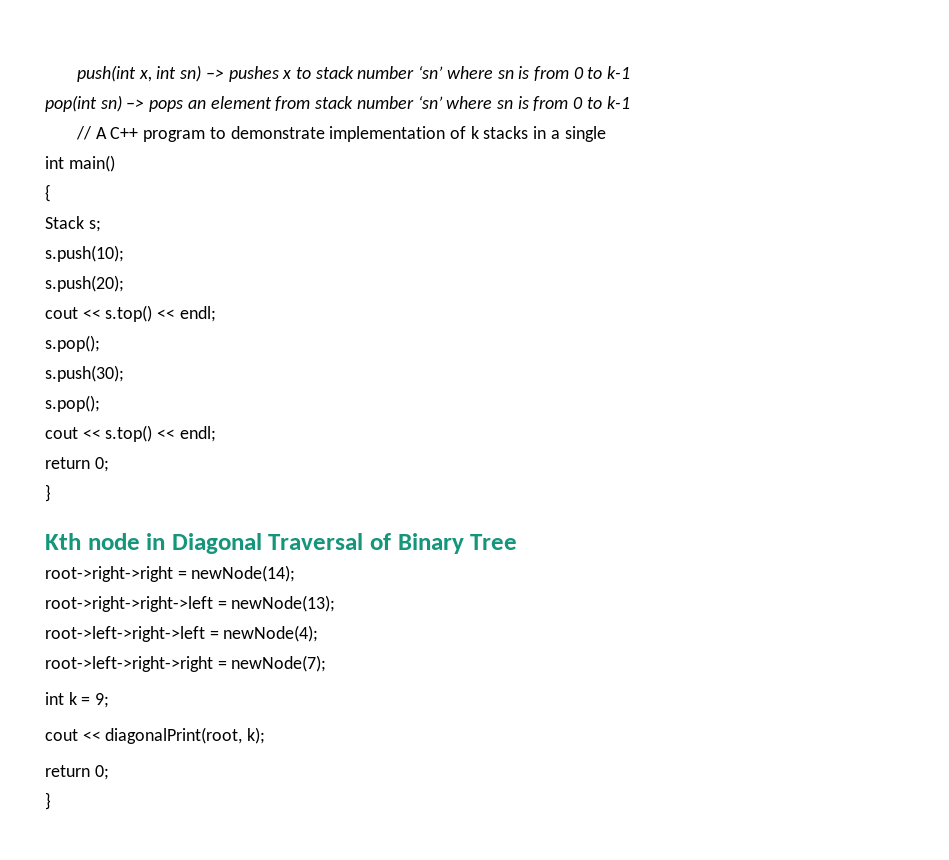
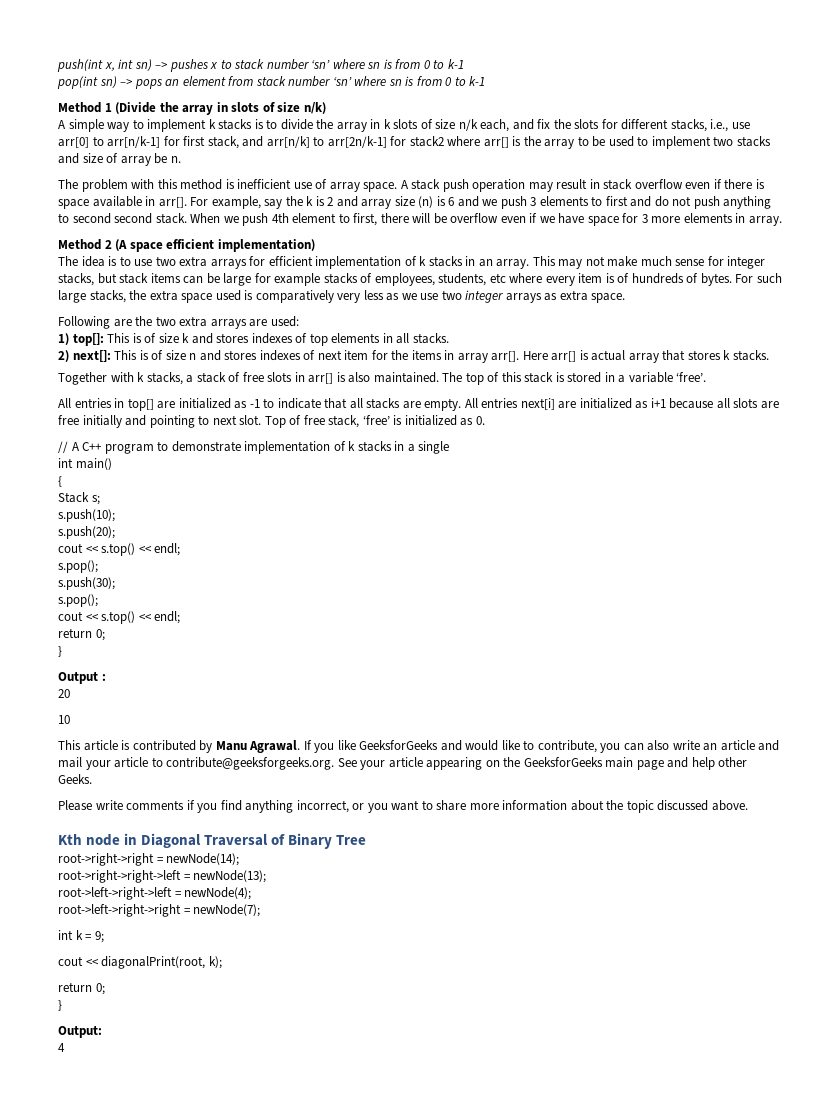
(630, 102) none -> [58,102,326,115] [58,119,750,132] [58,136,771,149] [58,153,181,166] [58,179,765,192] [58,196,772,209] [58,213,782,226] [58,239,315,252] [58,256,766,269] [58,273,782,286] [58,290,626,303] [58,316,299,329] [58,333,449,346] [58,350,769,363] [58,372,707,385] [58,398,779,411] [58,415,485,428] // Method 1 (Divide the array in slots of size n/k) // A simple way to implement k stacks is to divide the array in k slots of size n/k each, and fix the slots for different stacks, i.e., use arr[0] to arr[n/k-1] for first stack, and arr[n/k] to arr[2n/k-1] for stack2 where arr[] is the array to be used to implement two stacks and size of array be n. // The problem with this method is inefficient use of array space. A stack push operation may result in stack overflow even if there is space available in arr[]. For example, say the k is 2 and array size (n) is 6 and we push 3 elements to first and do not push anything to second second stack. When we push 4th element to first, there will be overflow even if we have space for 3 more elements in array. // Method 2 (A space efficient implementation) // The idea is to use two extra arrays for efficient implementation of k stacks in an array. This may not make much sense for integer stacks, but stack items can be large for example stacks of employees, students, etc where every item is of hundreds of bytes. For such large stacks, the extra space used is comparatively very less as we use two integer arrays as extra space. // Following are the two extra arrays are used: // 1) top[]: This is of size k and stores indexes of top elements in all stacks. // 2) next[]: This is of size n and stores indexes of next item for the items in array arr[]. Here arr[] is actual array that stores k stacks. // Together with k stacks, a stack of free slots in arr[] is also maintained. The top of this stack is stored in a variable ‘free’. // All entries in top[] are initialized as -1 to indicate that all stacks are empty. All entries next[i] are initialized as i+1 because all slots are free initially and pointing to next slot. Top of free stack, ‘free’ is initialized as 0.
(51, 493) none -> [58,672,106,684] [58,689,70,698] [58,715,70,724] [58,740,780,753] [58,757,748,770] [58,774,92,784] [58,800,748,813] // Output : // 20 // 10 // This article is contributed by Manu Agrawal. If you like GeeksforGeeks and would like to contribute, you can also write an article and mail your article to contribute@geeksforgeeks.org. See your article appearing on the GeeksforGeeks main page and help other Geeks. // Please write comments if you find anything incorrect, or you want to share more information about the topic discussed above.
(51, 801) none -> [58,1026,102,1038] [58,1043,65,1052] // Output: // 4

